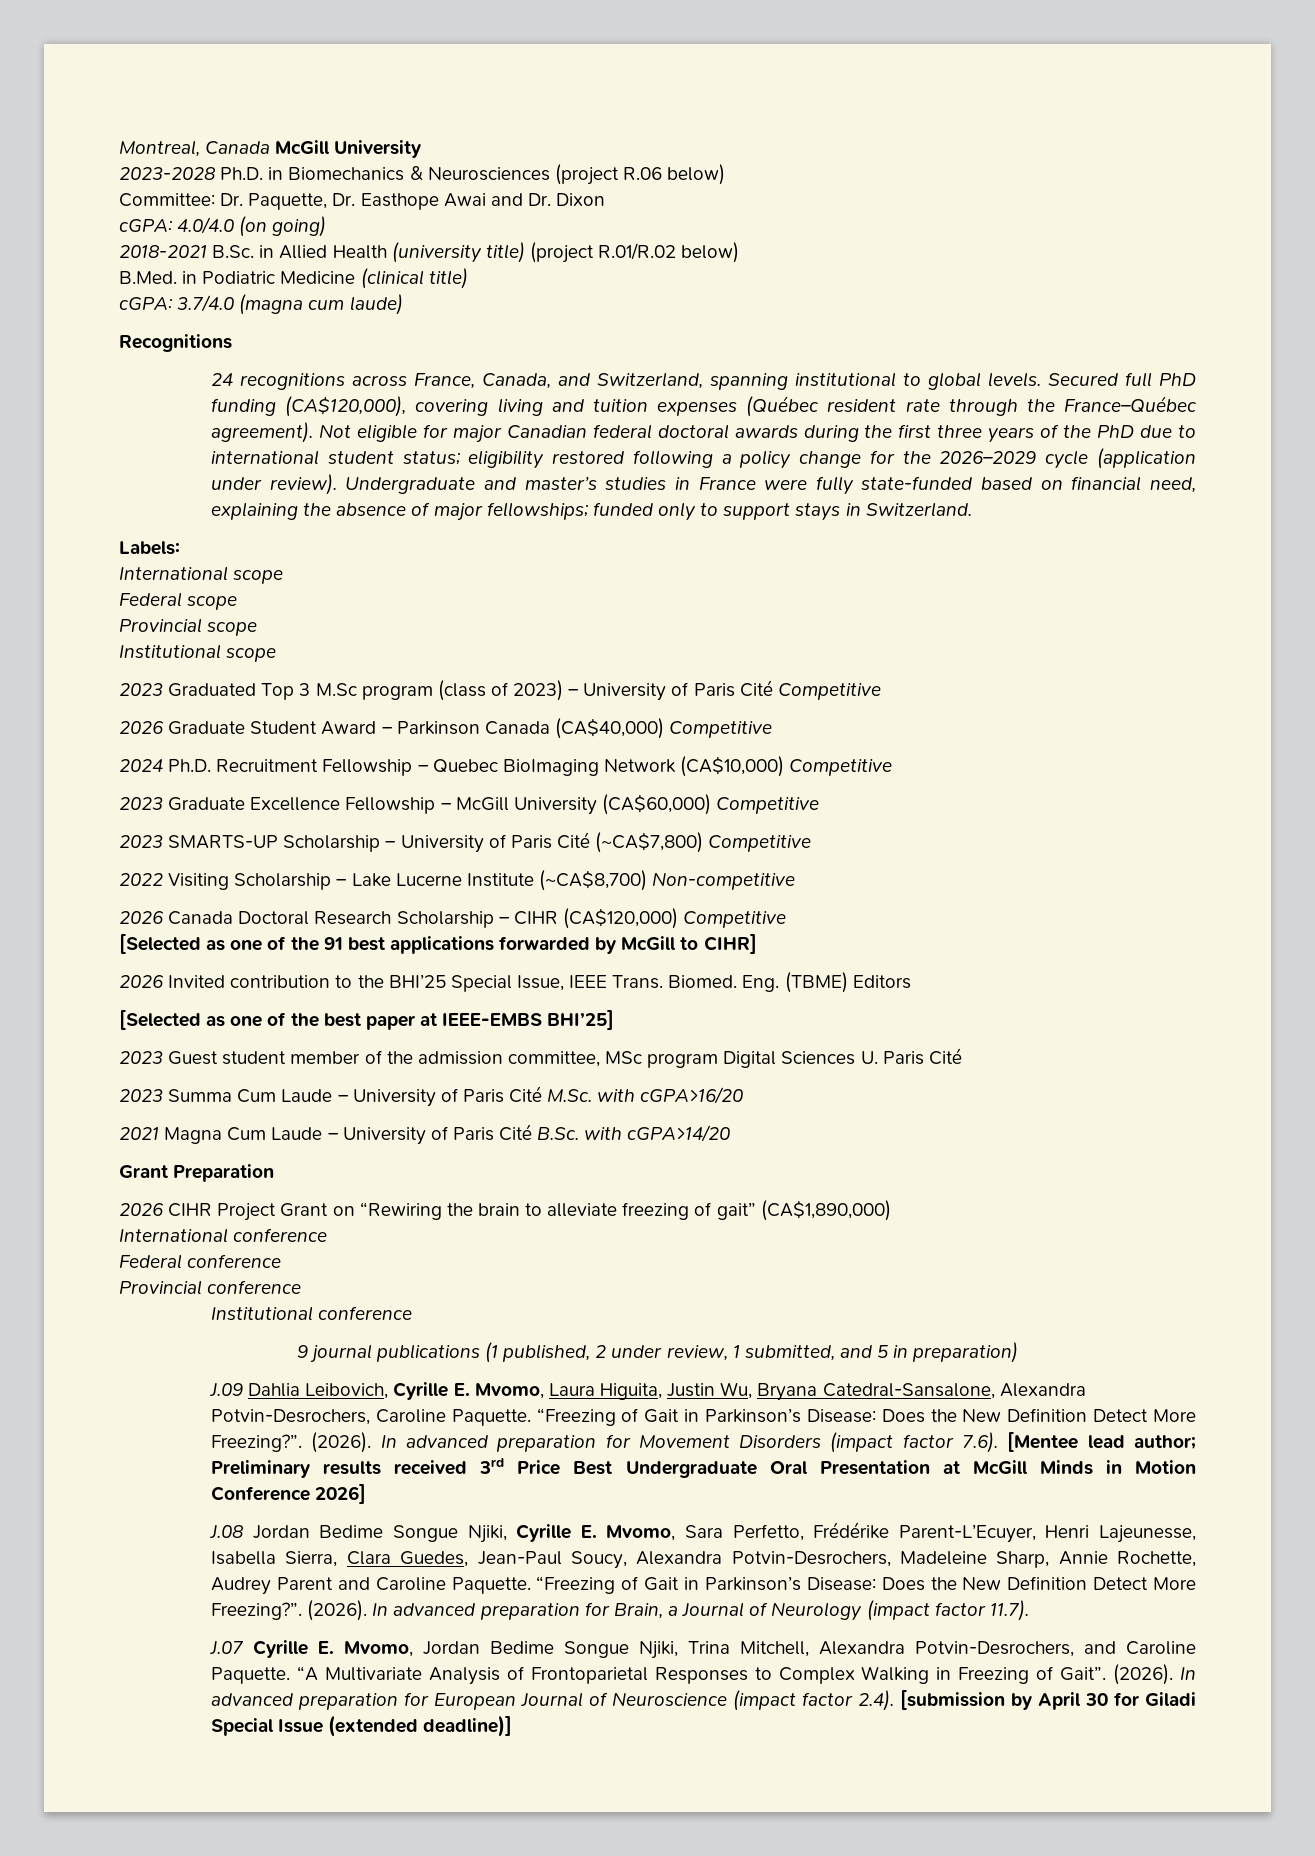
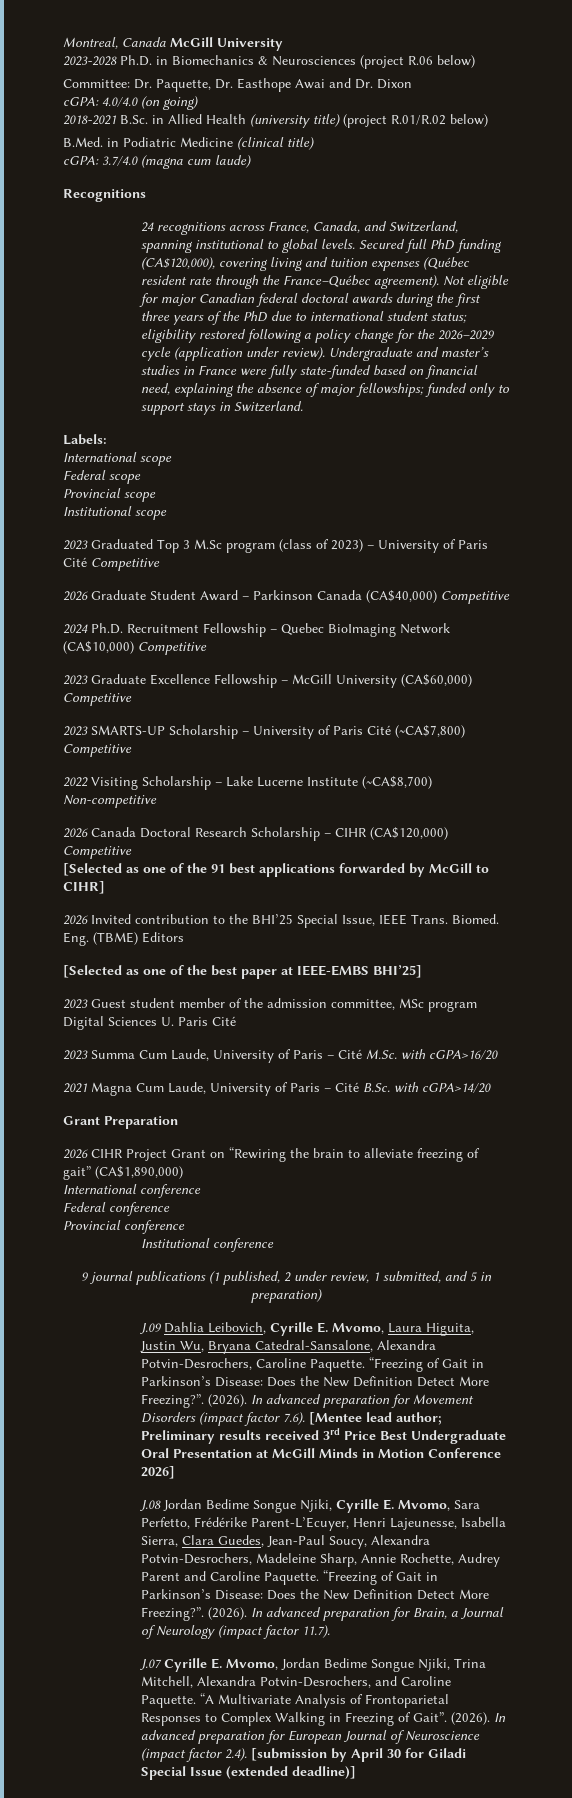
[281,1088,504,1107] Laude – University of Paris -> [171,1049,334,1063] Laude, University of Paris –
[271,1126,494,1145] Laude – University of Paris -> [168,1082,331,1096] Laude, University of Paris –

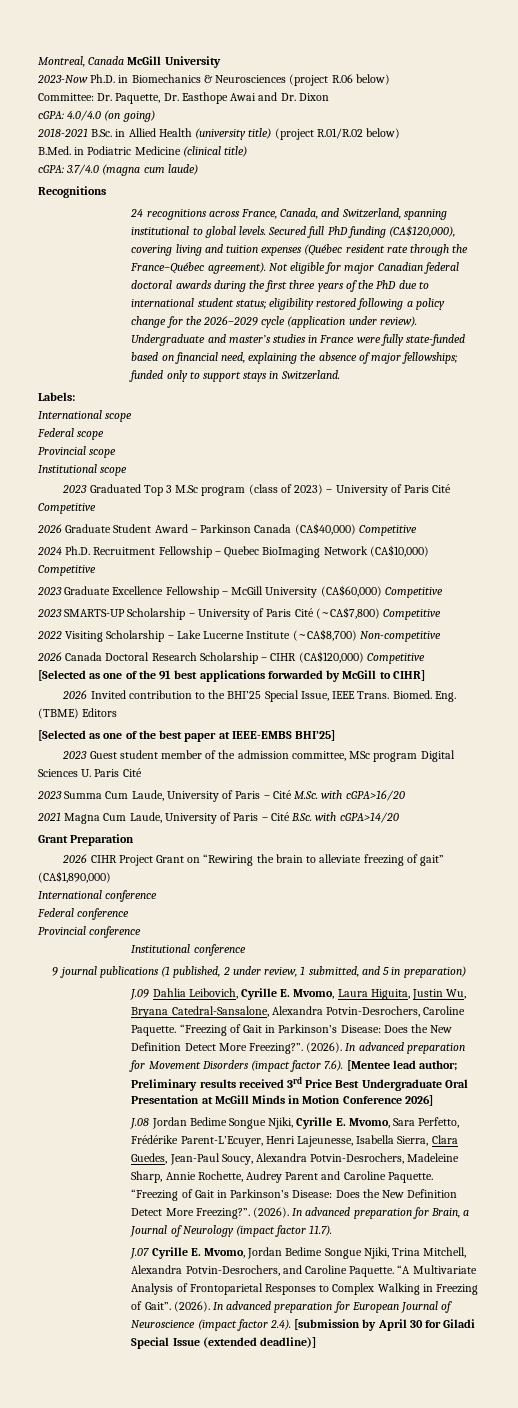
[63,56,117,66] 2023-2028 -> [37,75,88,83] 2023-Now

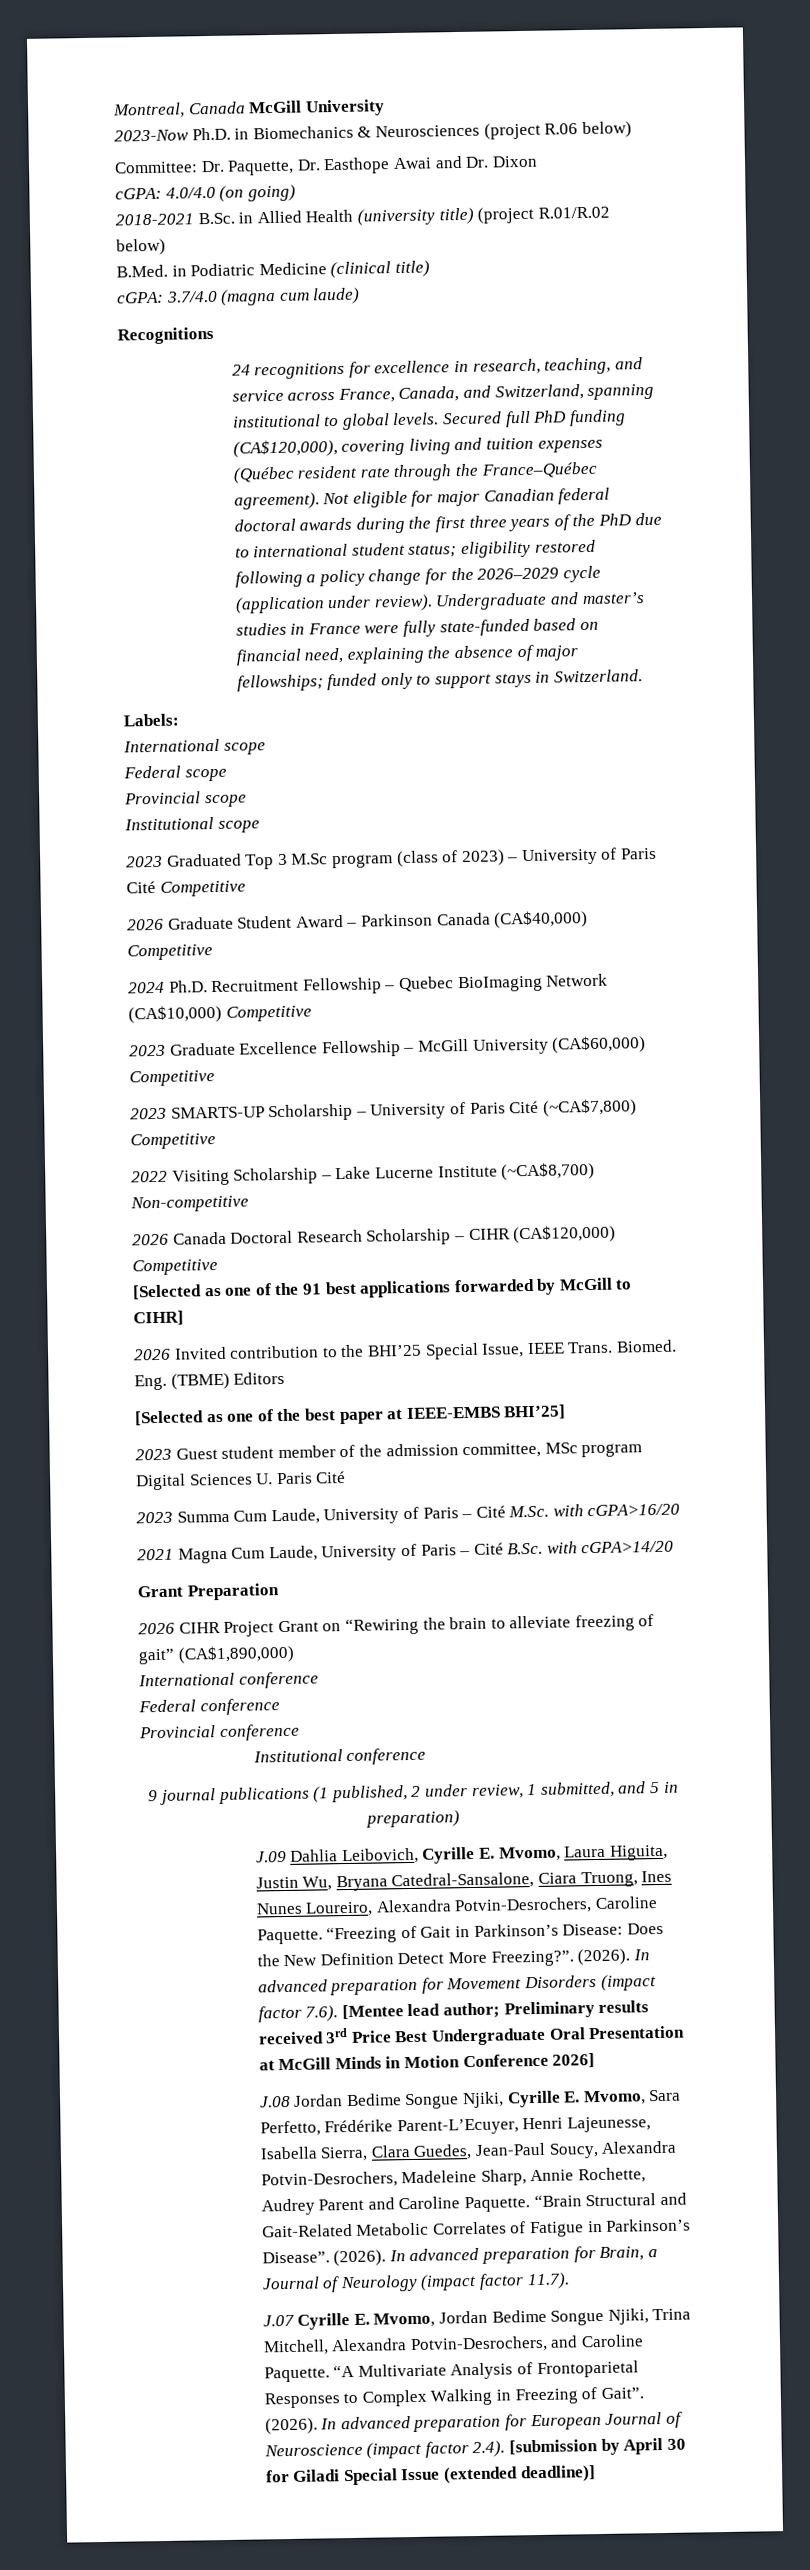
(207, 214) none -> [348,357,643,378] [231,389,284,402] for excellence in research, teaching, and service
(269, 1011) none -> [538,1870,673,1888] [255,1901,374,1917] Ciara Truong, Ines Nunes Loureiro,
[131,1189,458,1201] [131,1208,250,1219] “Freezing of Gait in Parkinson’s Disease: Does the New Definition Detect More Freezing?”. -> [533,2192,687,2208] [261,2218,692,2238] [261,2251,330,2264] “Brain Structural and Gait-Related Metabolic Correlates of Fatigue in Parkinson’s Disease”.

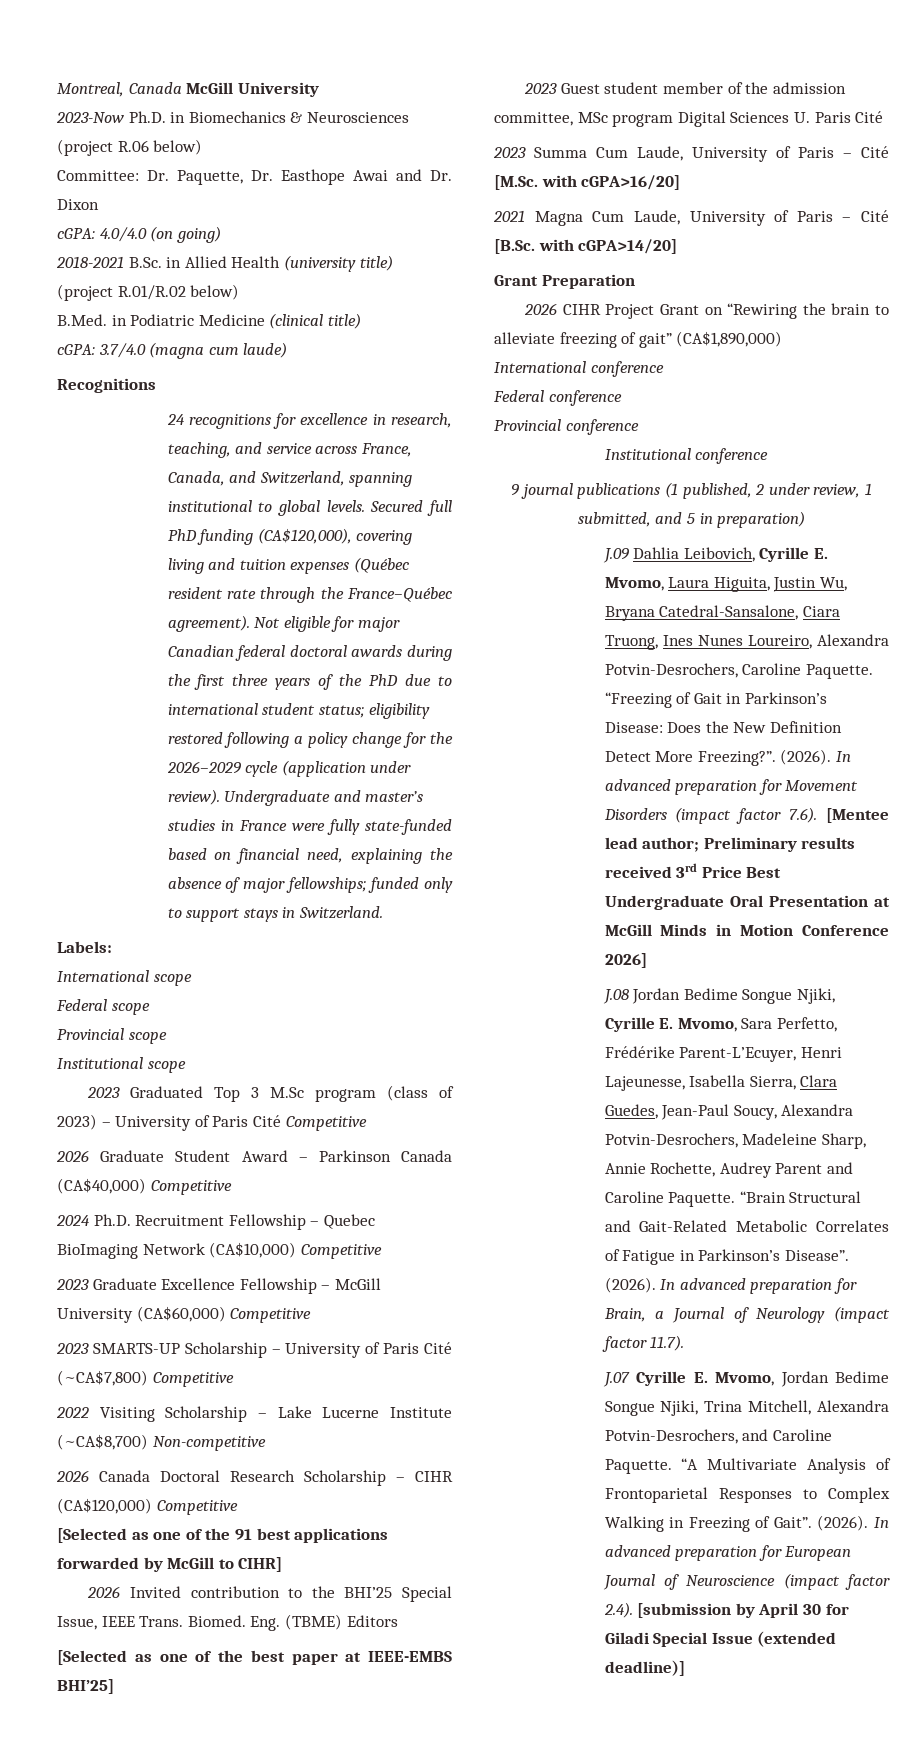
[508,1503,681,1518] M.Sc. with cGPA>16/20 -> [494,175,681,190] [M.Sc. with cGPA>16/20]
[507,1540,675,1555] B.Sc. with cGPA>14/20 -> [494,239,678,254] [B.Sc. with cGPA>14/20]

